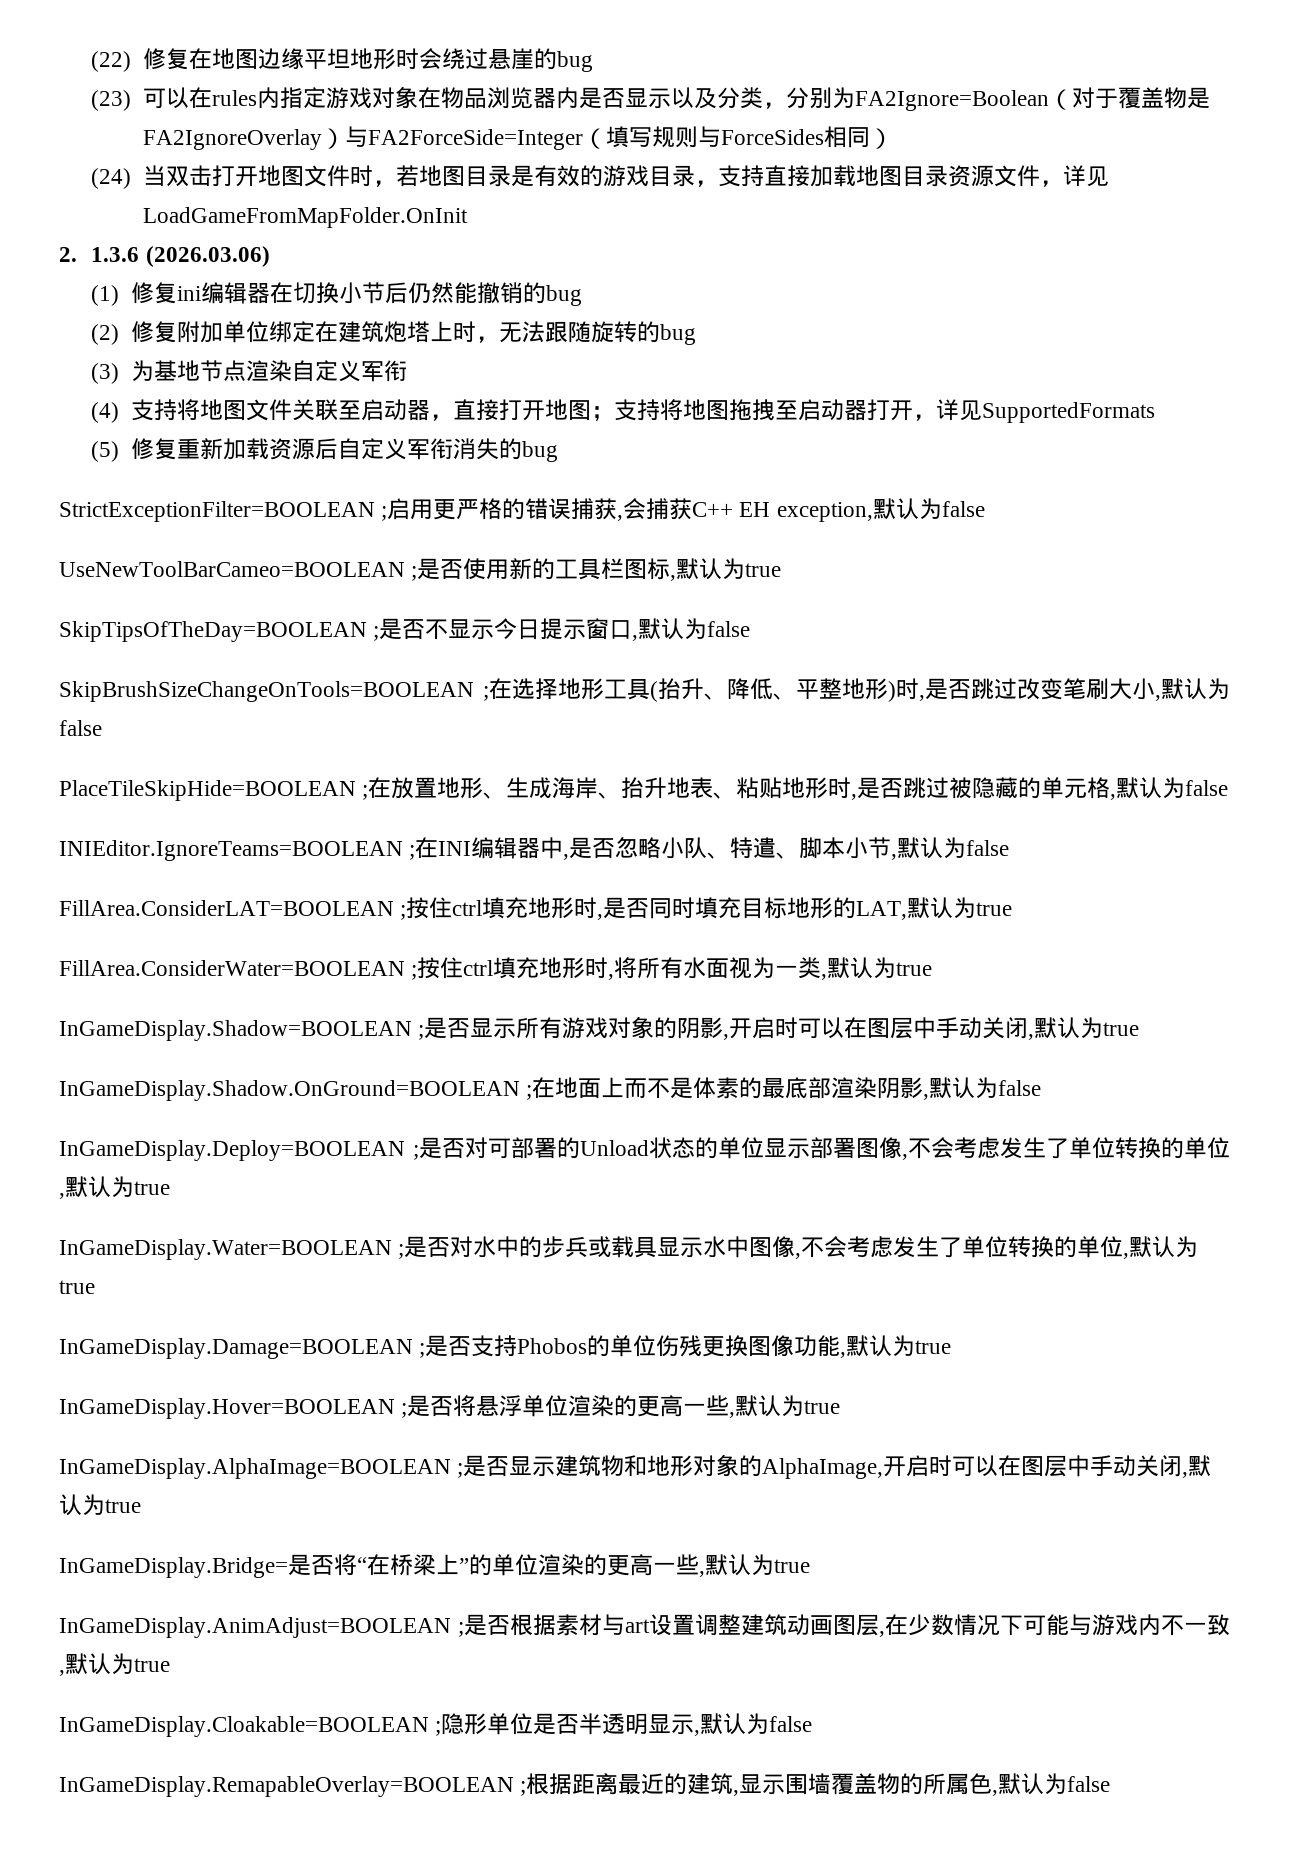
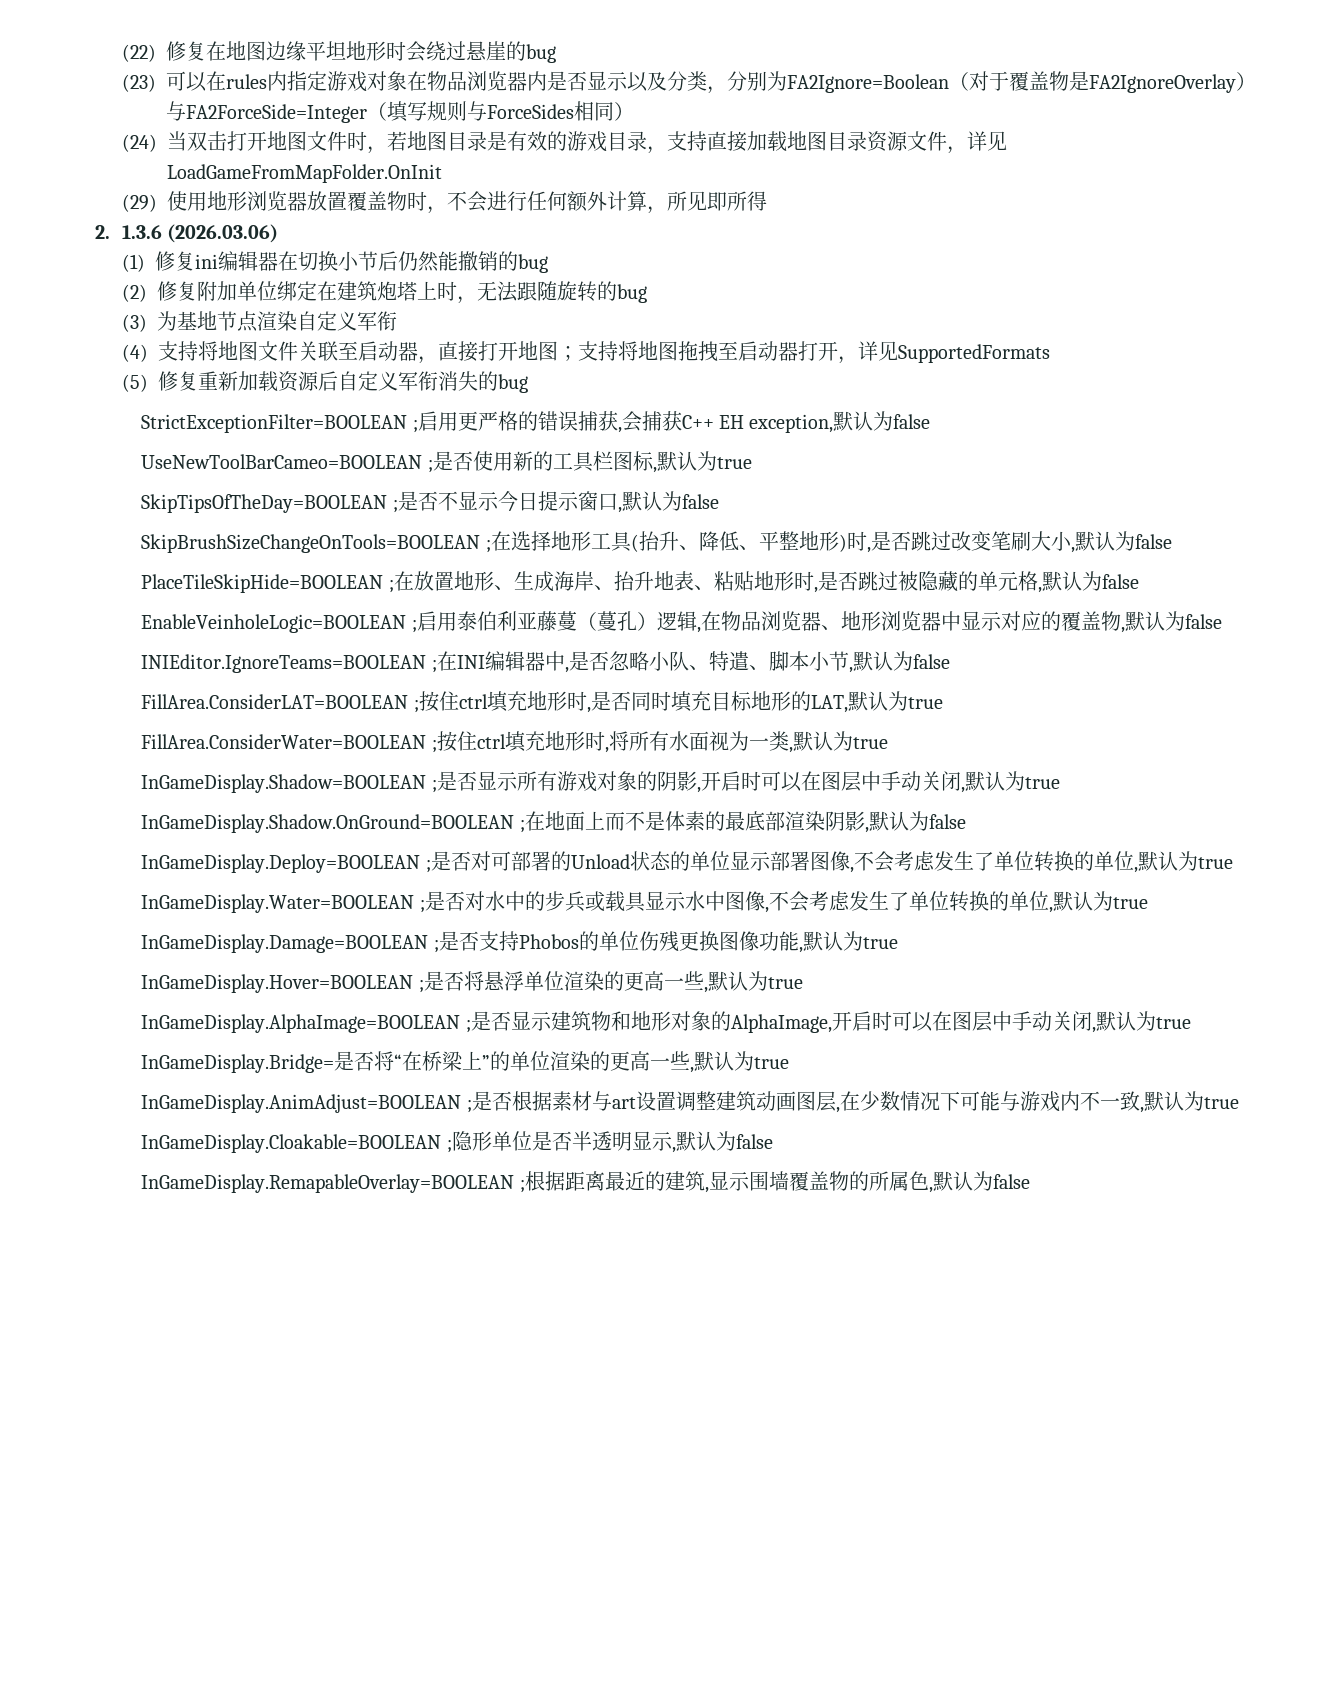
(468, 217) none -> [122,191,768,214] // (29)使用地形浏览器放置覆盖物时，不会进行任何额外计算，所见即所得
(1229, 788) none -> [141,611,1222,633] // EnableVeinholeLogic=BOOLEAN ;启用泰伯利亚藤蔓（蔓孔）逻辑,在物品浏览器、地形浏览器中显示对应的覆盖物,默认为false

